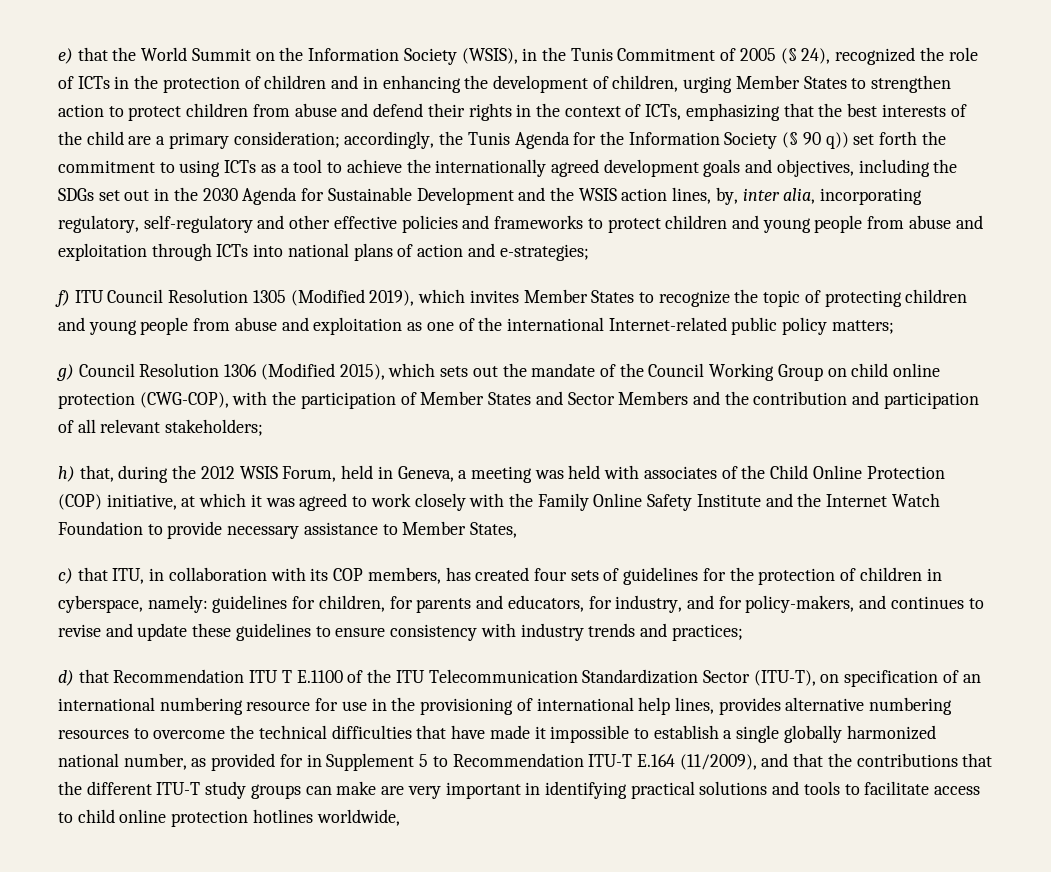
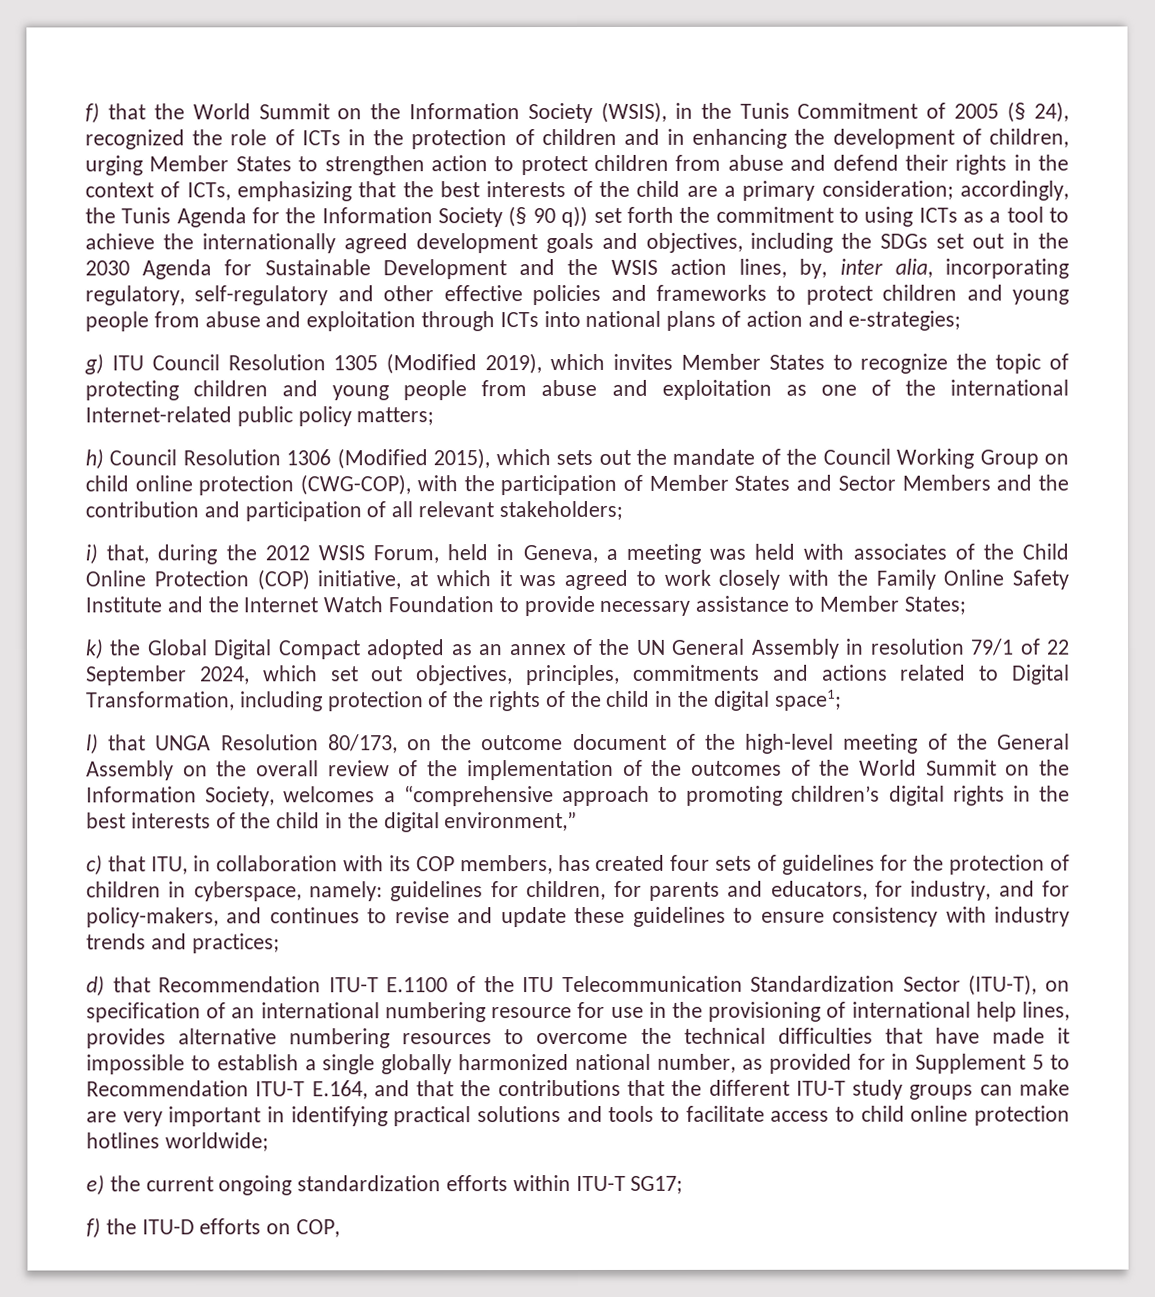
[58,48,73,64] e) -> [85,102,100,124] f)
[55,290,70,307] f) -> [84,353,104,375] g)
[57,364,74,381] g) -> [85,448,104,470] h)
[58,466,75,482] h) -> [85,543,98,565] i)
[470,522,518,538] States, -> [903,596,966,615] [85,638,1071,660] [86,664,1070,686] [86,689,842,712] [86,733,1071,755] [86,759,1070,781] [86,785,1070,807] [86,812,578,833] States; // k) the Global Digital Compact adopted as an annex of the UN General Assembly in resolution 79/1 of 22 September 2024, which set out objectives, principles, commitments and actions related to Digital Transformation, including protection of the rights of the child in the digital space1; // l) that UNGA Resolution 80/173, on the outcome document of the high-level meeting of the General Assembly on the overall review of the implementation of the outcomes of the World Summit on the Information Society, welcomes a “comprehensive approach to promoting children’s digital rights in the best interests of the child in the digital environment,”
[249,670,292,683] ITU T -> [328,977,379,993] ITU-T
[636,754,757,770] E.164 (11/2009), -> [311,1080,368,1100] E.164,
[316,809,400,826] worldwide, -> [164,1132,269,1152] [86,1174,684,1196] [86,1217,341,1239] worldwide; // e) the current ongoing standardization efforts within ITU-T SG17; // f) the ITU-D efforts on COP,

